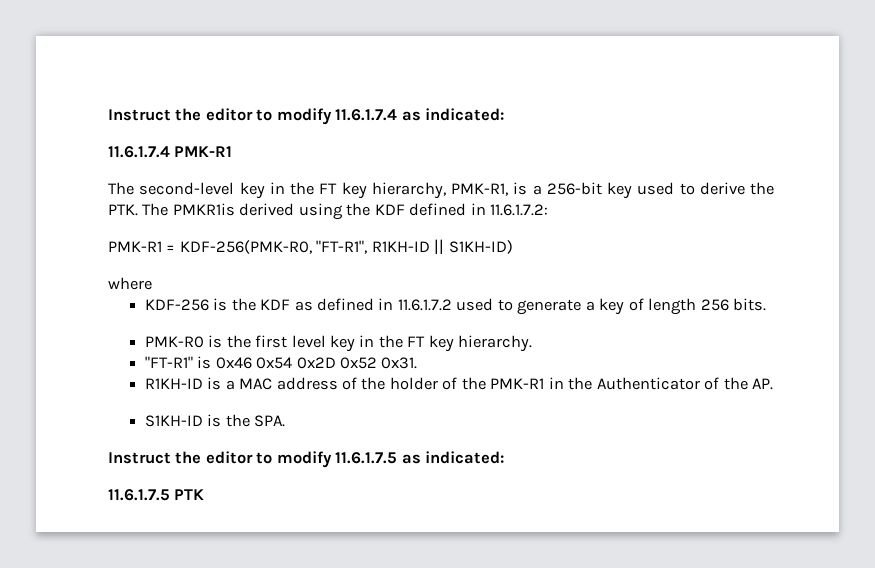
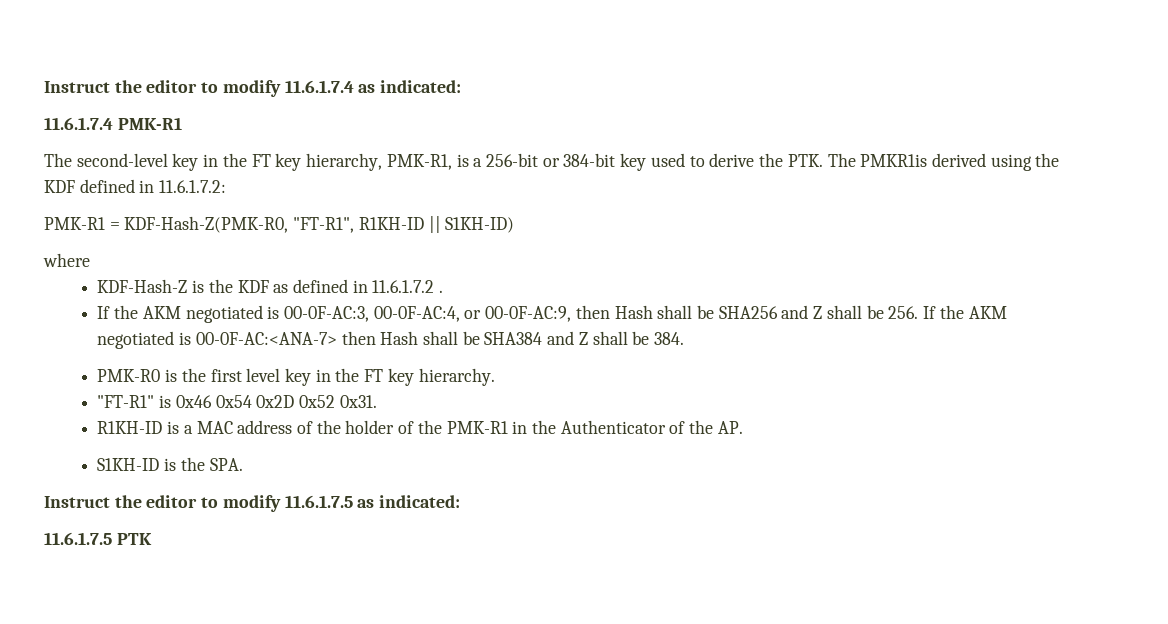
(602, 188) none -> [542,153,616,167] or 384-bit
[179,240,312,254] KDF-256(PMK-R0, -> [124,216,289,233] KDF-Hash-Z(PMK-R0,
[144,299,209,311] KDF-256 -> [97,279,188,293] KDF-Hash-Z
[456,298,767,315] used to generate a key of length 256 bits. -> [439,290,444,293] [97,305,1007,323] [97,331,685,349] . // If the AKM negotiated is 00-0F-AC:3, 00-0F-AC:4, or 00-0F-AC:9, then Hash shall be SHA256 and Z shall be 256. If the AKM negotiated is 00-0F-AC:<ANA-7> then Hash shall be SHA384 and Z shall be 384.

